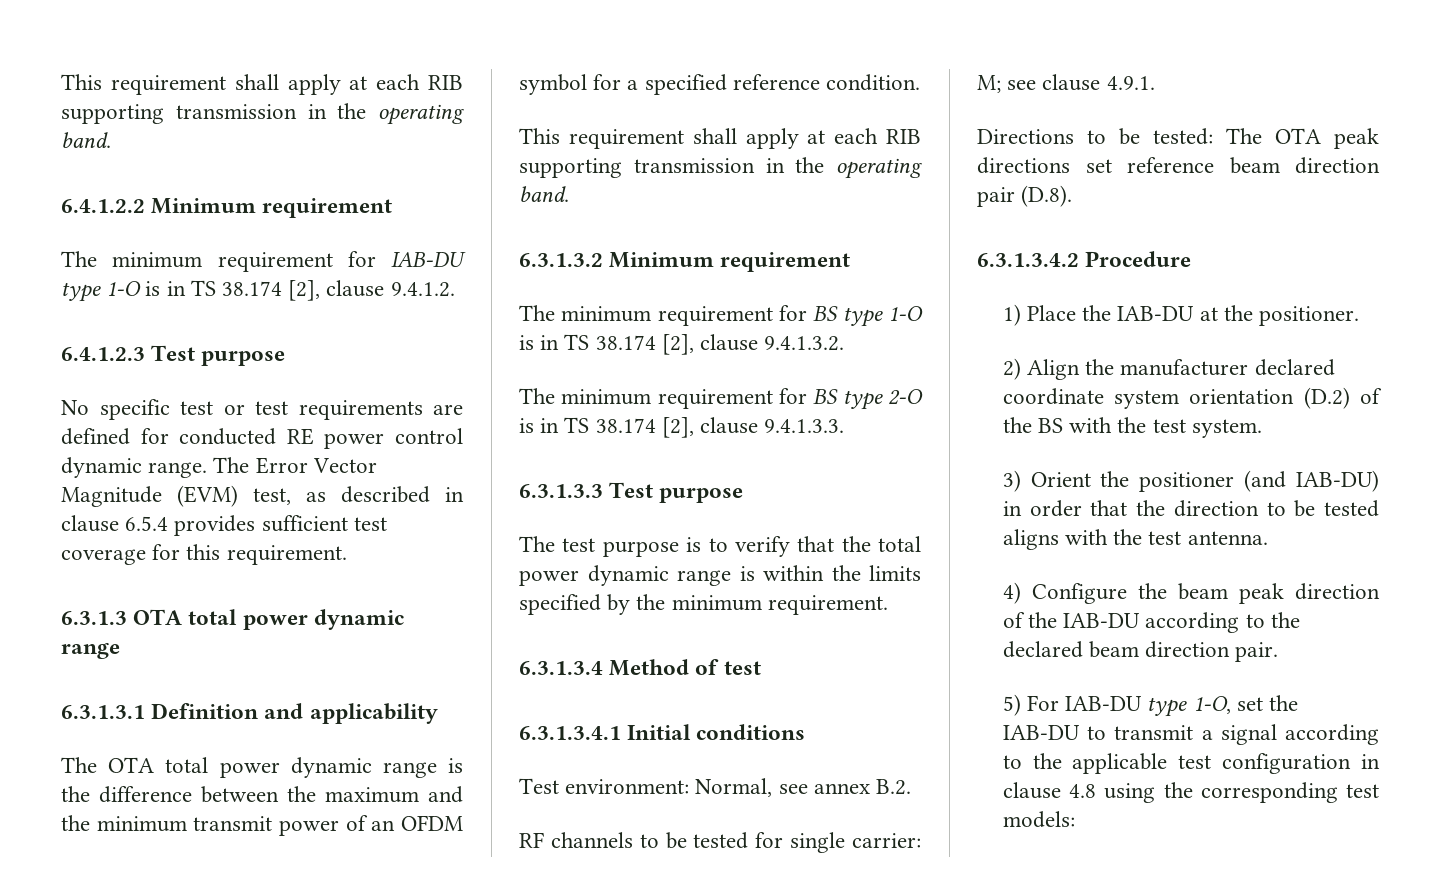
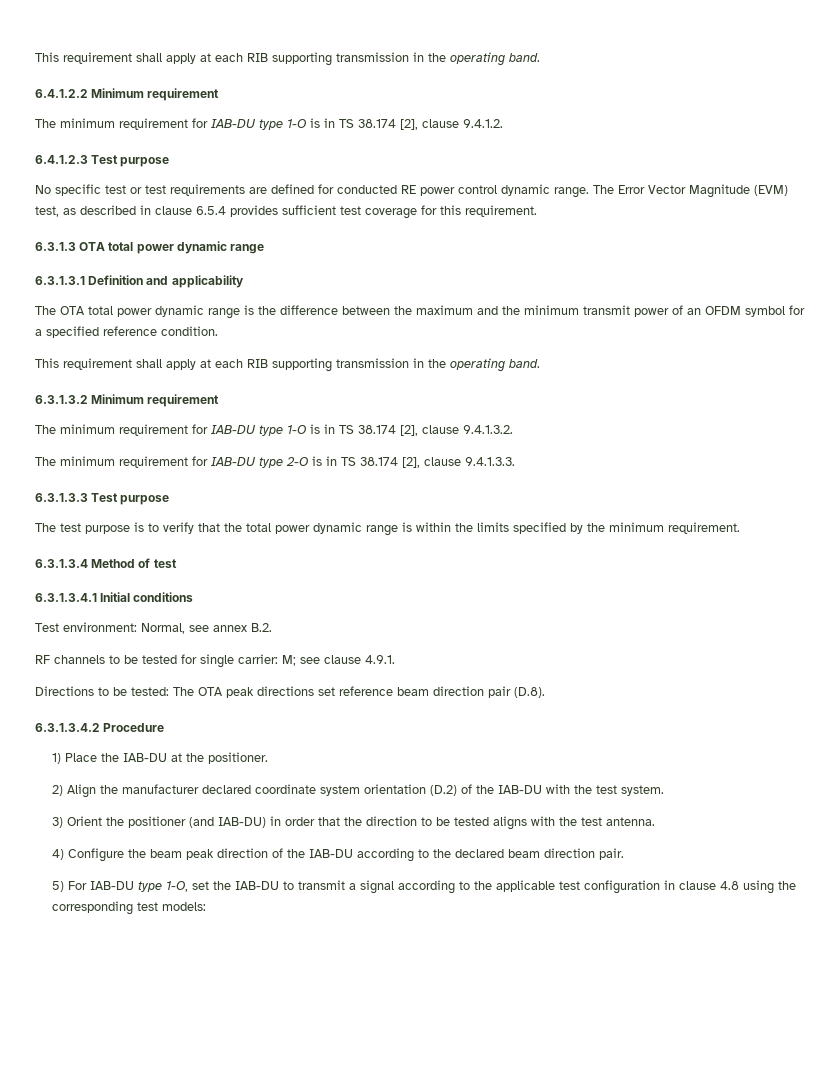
[813,306,839,321] BS -> [211,425,256,434] IAB-DU
[813,389,839,404] BS -> [211,457,256,466] IAB-DU
[1037,418,1063,433] BS -> [497,785,542,794] IAB-DU

